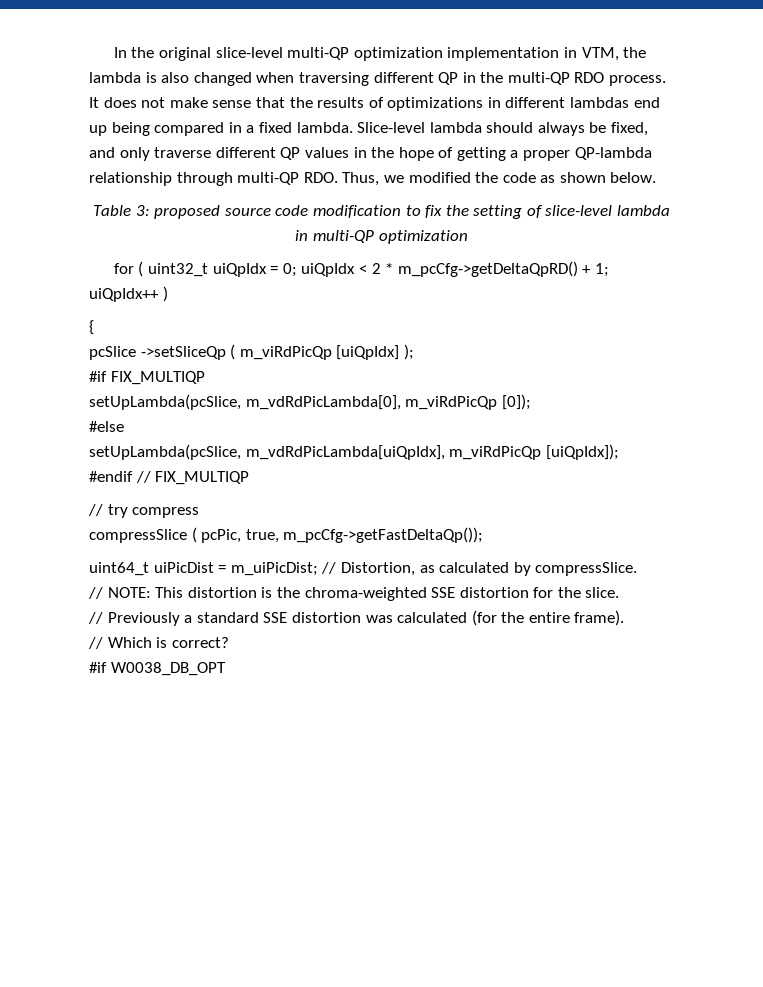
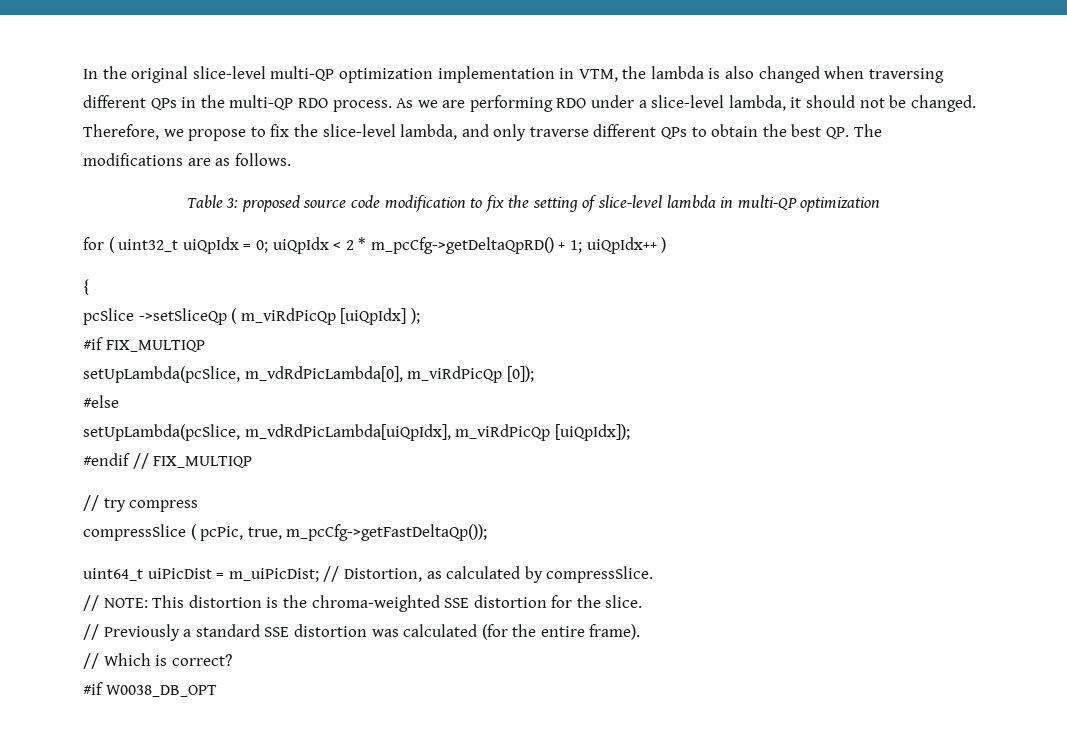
[438,72,459,85] QP -> [150,98,177,110] QPs
[89,97,660,111] [89,122,649,136] [89,147,652,161] [89,172,657,186] It does not make sense that the results of optimizations in different lambdas end up being compared in a fixed lambda. Slice-level lambda should always be fixed, and only traverse different QP values in the hope of getting a proper QP-lambda relationship through multi-QP RDO. Thus, we modified the code as shown below. -> [396,95,976,112] [83,124,882,141] [83,153,291,166] As we are performing RDO under a slice-level lambda, it should not be changed. Therefore, we propose to fix the slice-level lambda, and only traverse different QPs to obtain the best QP. The modifications are as follows.

